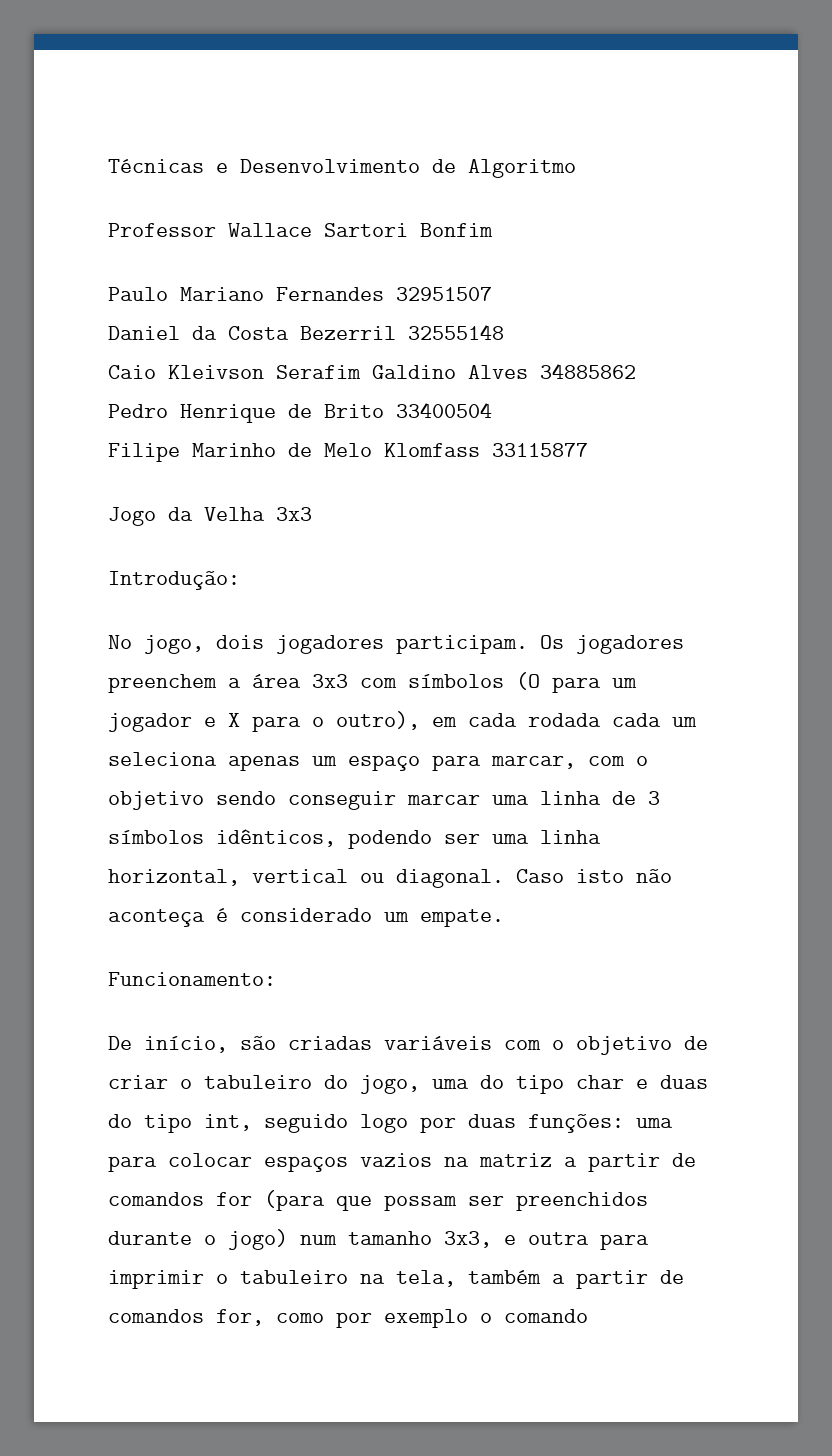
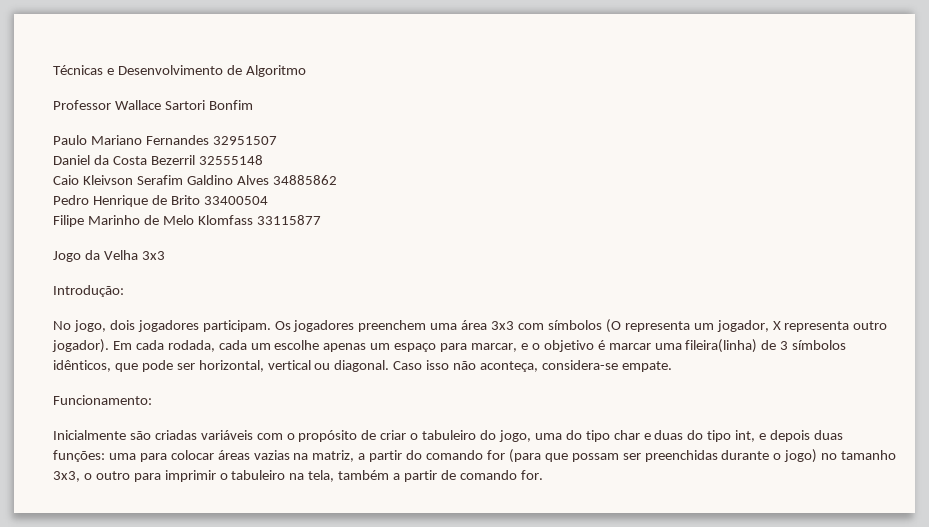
[228,678,241,688] a -> [430,323,458,330] uma
[552,677,637,693] [108,711,601,732] para um jogador e X para o outro), em cada rodada -> [624,320,888,332] [52,339,215,353] representa um jogador, X representa outro jogador). Em cada rodada,
[108,752,217,766] seleciona -> [274,340,320,350] escolhe
[588,756,648,766] [108,791,396,810] com o objetivo sendo conseguir -> [520,340,605,352] e o objetivo é
[540,791,601,805] linha -> [685,339,758,353] fileira(linha)
[348,830,601,849] podendo ser uma linha -> [114,360,195,372] que pode ser
[576,869,672,883] [108,908,409,927] isto não aconteça é considerado um -> [426,360,618,372] isso não aconteça, considera-se
[108,1036,228,1053] De início, -> [53,430,126,440] Inicialmente
[576,1036,672,1055] objetivo -> [298,430,358,442] propósito
[264,1114,456,1133] seguido logo por -> [759,430,811,442] e depois
[264,1153,696,1172] [108,1192,204,1206] espaços vazios na matriz a partir de comandos -> [217,450,484,462] áreas vazias na matriz, a partir do comando
[516,1192,648,1211] preenchidos -> [644,450,718,462] preenchidas
[300,1235,337,1245] num -> [821,453,838,460] no
[504,1232,589,1245] e outra -> [83,471,130,480] o outro
[108,1309,588,1328] comandos for, como por exemplo o comando -> [459,470,543,480] comando for.

